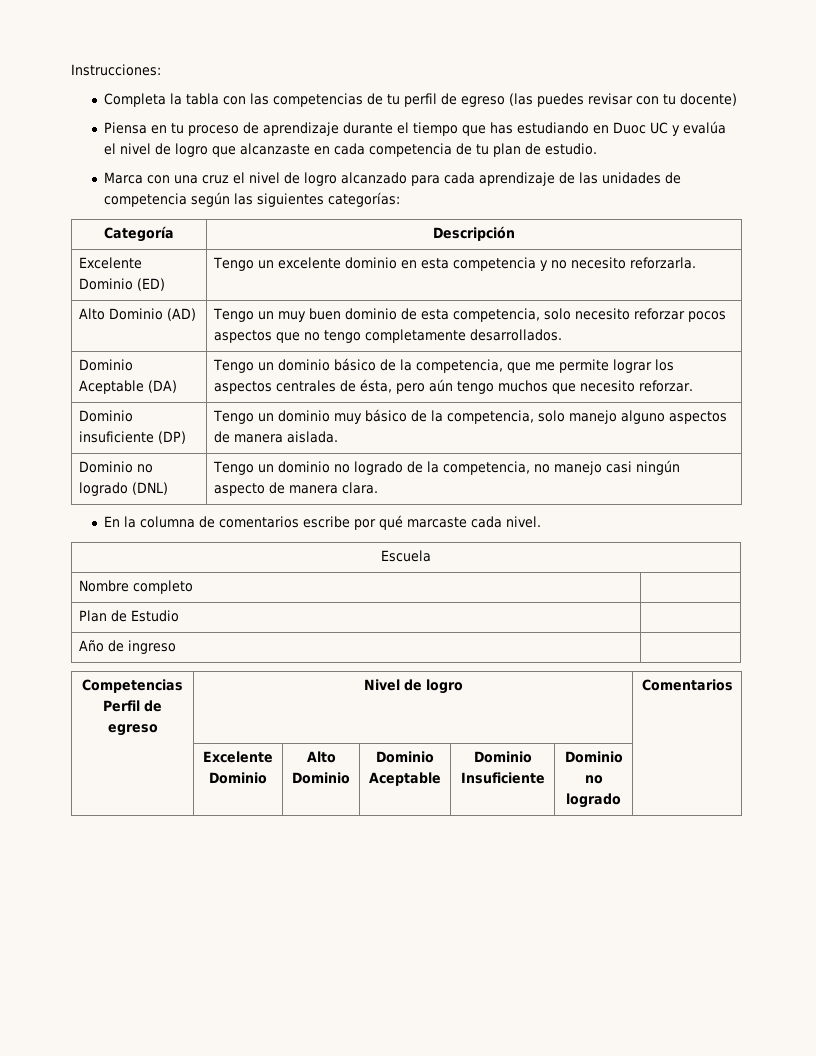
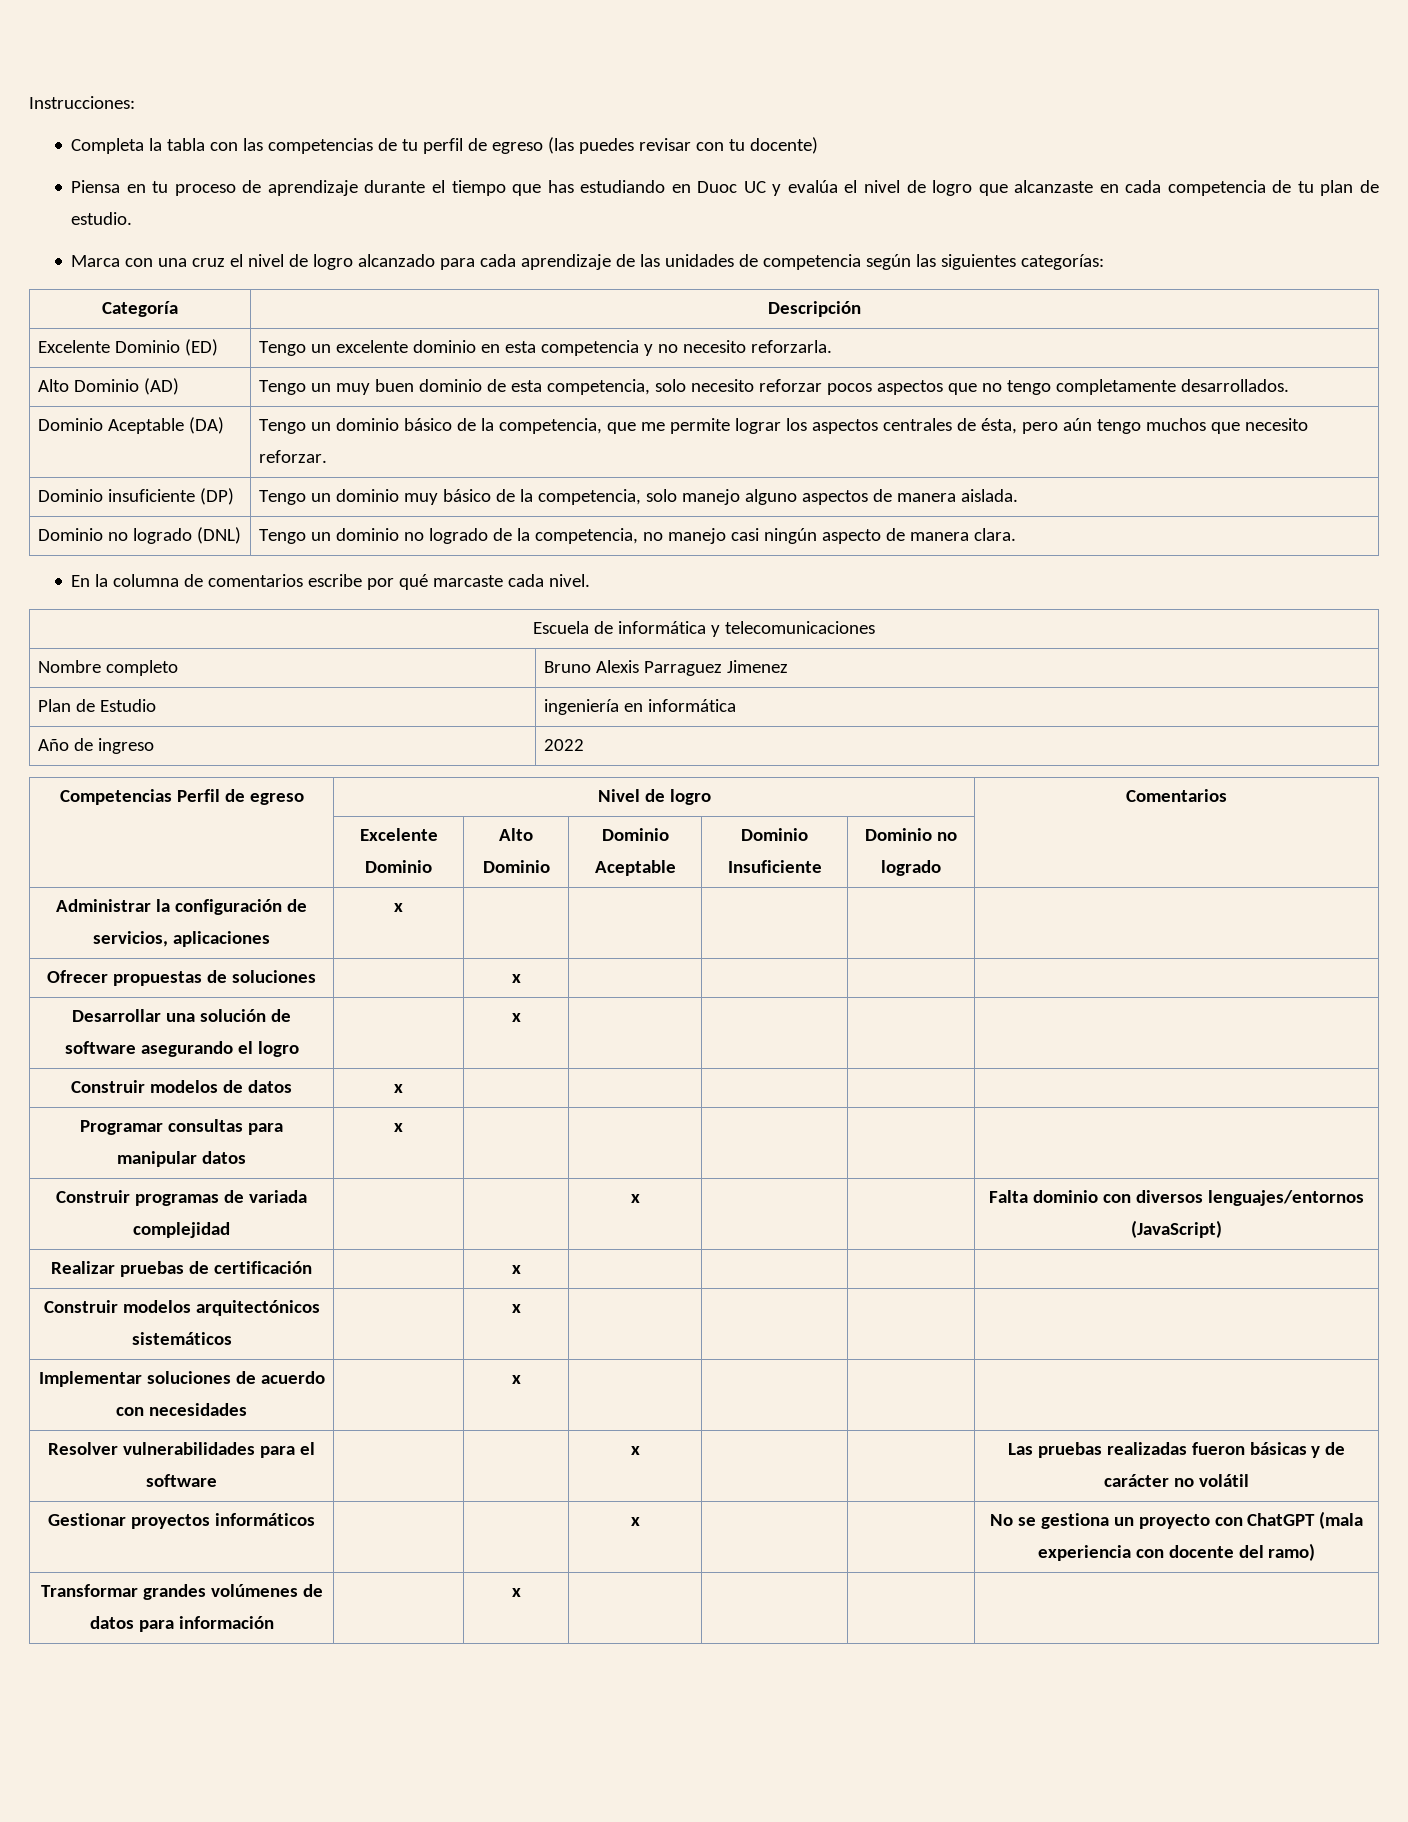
[79,580,194,594] // Nombre completo | -> [594,621,875,637] [38,660,179,676] [544,660,789,676] de informática y telecomunicaciones // Nombre completo | Bruno Alexis Parraguez Jimenez
(180, 616) none -> [544,699,737,715] ingeniería en informática
(177, 647) none -> [544,739,585,751] 2022
(621, 800) none -> [56,899,307,915] [93,931,270,947] [394,903,403,912] [47,970,316,986] [511,974,521,983] [72,1009,291,1022] [64,1041,299,1057] [511,1013,521,1022] [71,1080,292,1093] [394,1084,403,1093] [80,1119,283,1135] [117,1151,246,1167] [394,1123,403,1132] [56,1190,307,1206] [133,1222,230,1238] [630,1194,640,1203] [989,1190,1364,1206] [1131,1220,1222,1238] [51,1261,312,1277] [511,1265,521,1274] [43,1300,320,1316] [131,1332,232,1345] [511,1304,521,1313] [38,1371,325,1387] [116,1403,247,1416] [511,1375,521,1384] [48,1442,315,1458] [146,1474,217,1487] [630,1446,640,1455] [1007,1442,1346,1458] [1104,1474,1249,1487] [48,1513,315,1529] [630,1517,640,1526] [989,1511,1364,1529] [1037,1543,1316,1561] [40,1584,323,1600] [89,1616,274,1632] [511,1588,521,1597] // Administrar la configuración de servicios, aplicaciones | x | | | | | // Ofrecer propuestas de soluciones | | x | | | | // Desarrollar una solución de software asegurando el logro | | x | | | | // Construir modelos de datos | x | | | | | // Programar consultas para manipular datos | x | | | | | // Construir programas de variada complejidad | | | x | | | Falta dominio con diversos lenguajes/entornos (JavaScript) // Realizar pruebas de certificación | | x | | | | // Construir modelos arquitectónicos sistemáticos | | x | | | | // Implementar soluciones de acuerdo con necesidades | | x | | | | // Resolver vulnerabilidades para el software | | | x | | | Las pruebas realizadas fueron básicas y de carácter no volátil // Gestionar proyectos informáticos | | | x | | | No se gestiona un proyecto con ChatGPT (mala experiencia con docente del ramo) // Transformar grandes volúmenes de datos para información | | x | | | |

